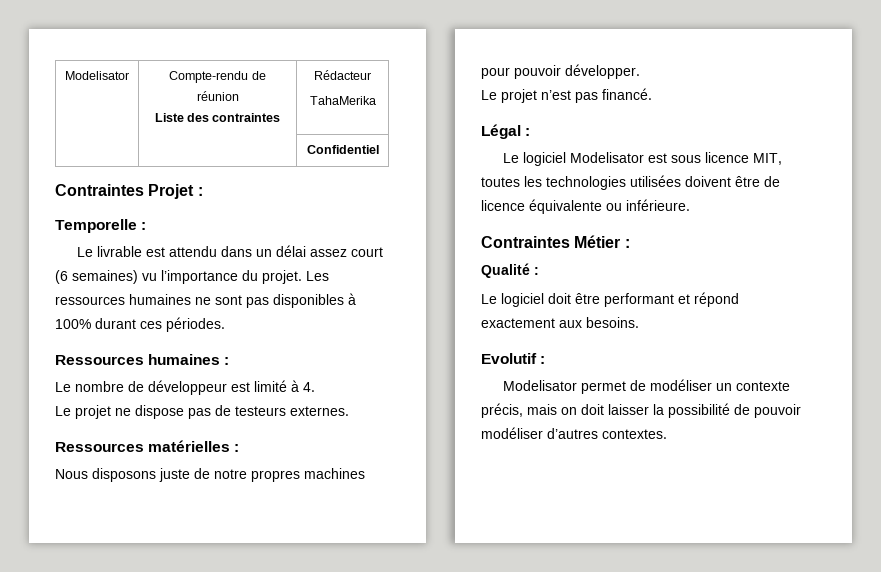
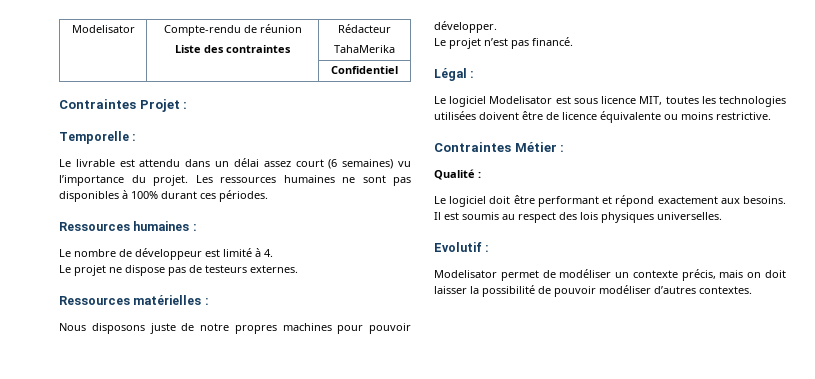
[626,199,690,211] inférieure. -> [681,112,771,120] moins restrictive.
(639, 322) none -> [434,212,722,223] Il est soumis au respect des lois physiques universelles.

